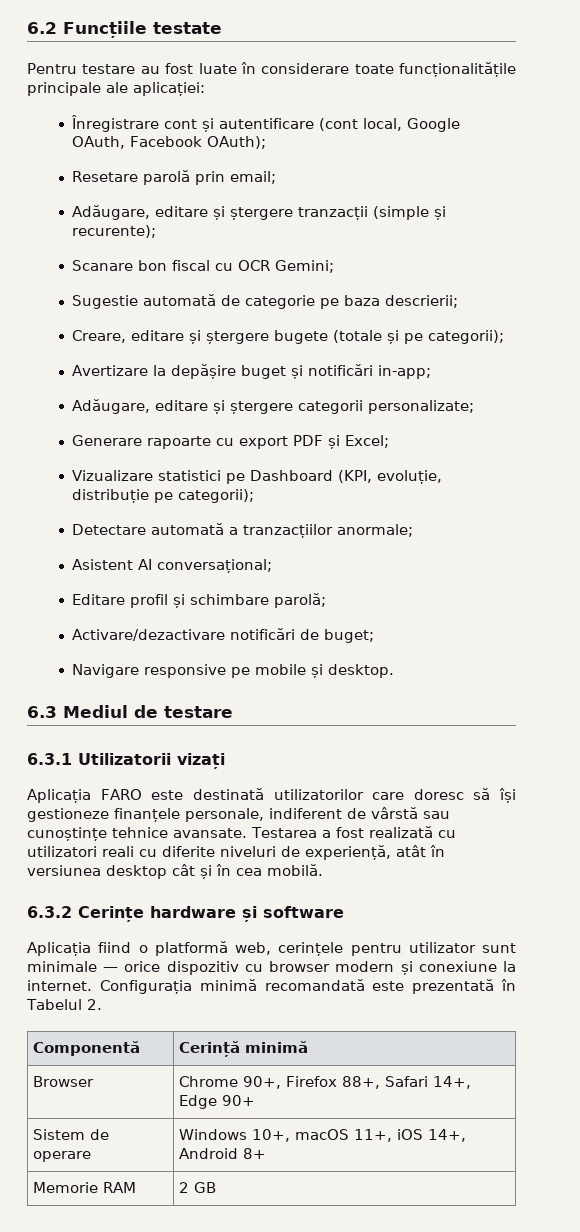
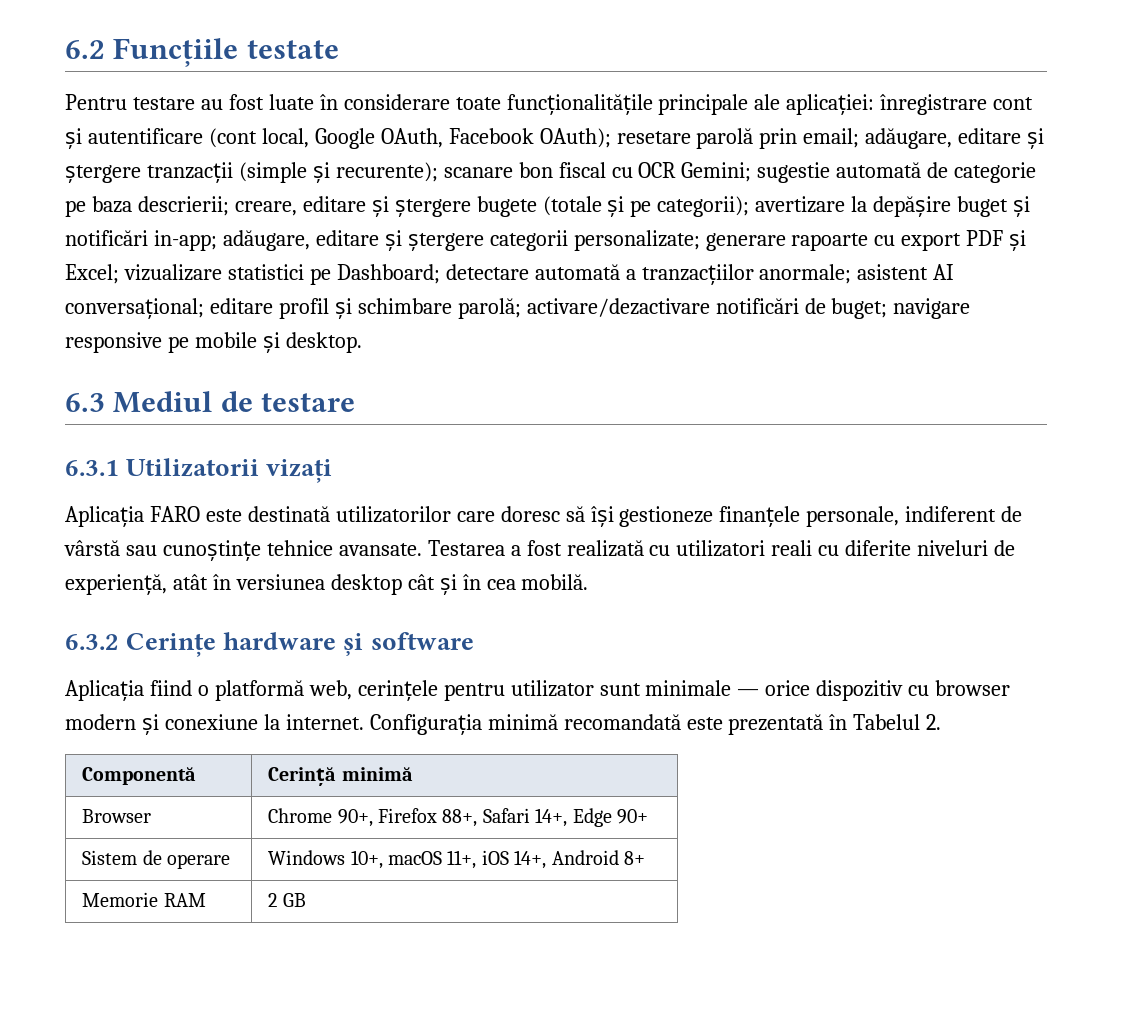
[71,115,160,132] // Înregistrare -> [880,94,988,115] înregistrare
[72,171,139,182] // Resetare -> [616,131,691,144] resetare
[72,205,151,220] // Adăugare, -> [865,128,953,149] adăugare,
[72,260,134,271] // Scanare -> [443,167,513,178] scanare
[72,295,139,309] // Sugestie -> [757,162,831,183] sugestie
[72,330,127,343] // Creare, -> [234,201,297,216] creare,
[72,365,149,376] // Avertizare -> [755,196,846,213] avertizare
[72,399,151,414] // Adăugare, -> [222,230,310,251] adăugare,
[72,435,143,446] // Generare -> [705,233,786,251] generare
[72,470,154,481] // Vizualizare -> [123,264,222,281] vizualizare
[250,470,443,484] [72,489,255,503] [72,524,147,535] Dashboard (KPI, evoluție, distribuție pe categorii); // Detectare -> [336,264,529,284] Dashboard; detectare
[72,559,134,570] // Asistent -> [857,264,929,280] asistent
[72,594,126,605] // Editare -> [209,298,273,314] editare
[72,629,226,641] // Activare/dezactivare -> [526,298,710,317] activare/dezactivare
[72,664,140,678] // Navigare -> [893,298,971,319] navigare

